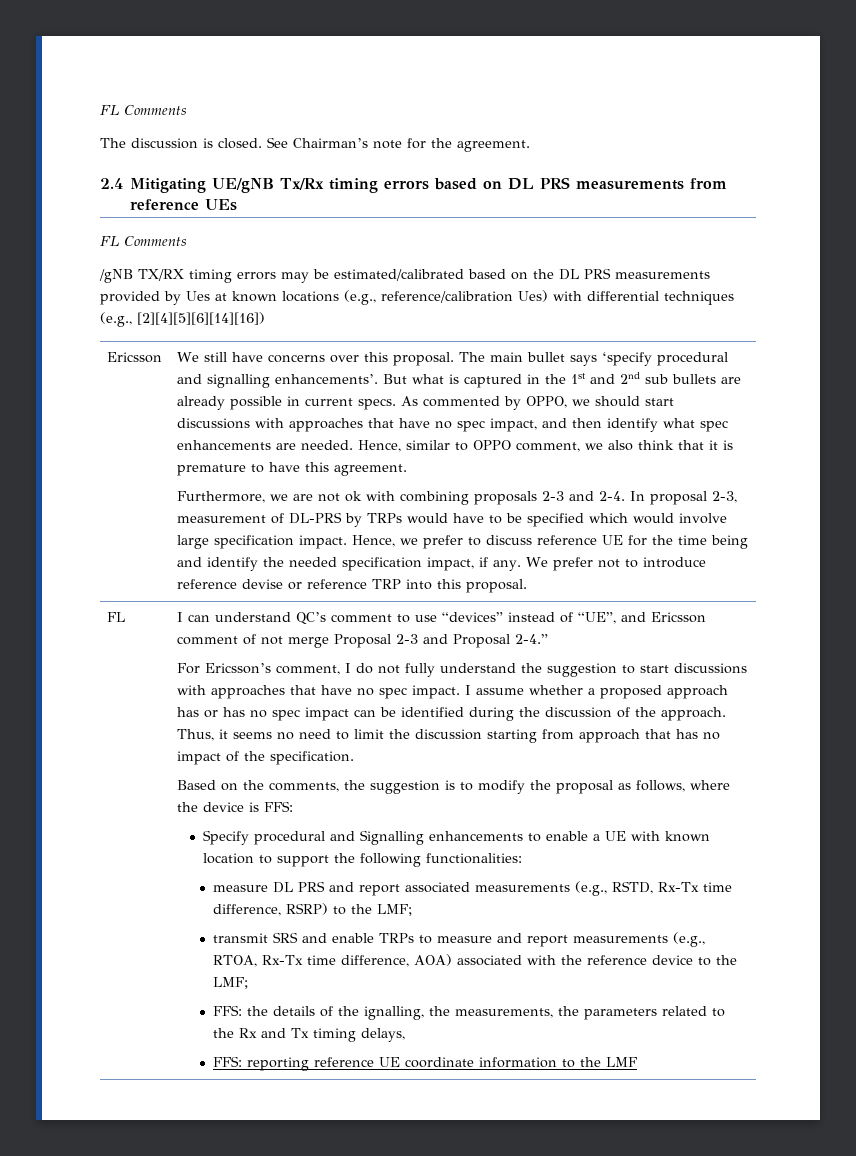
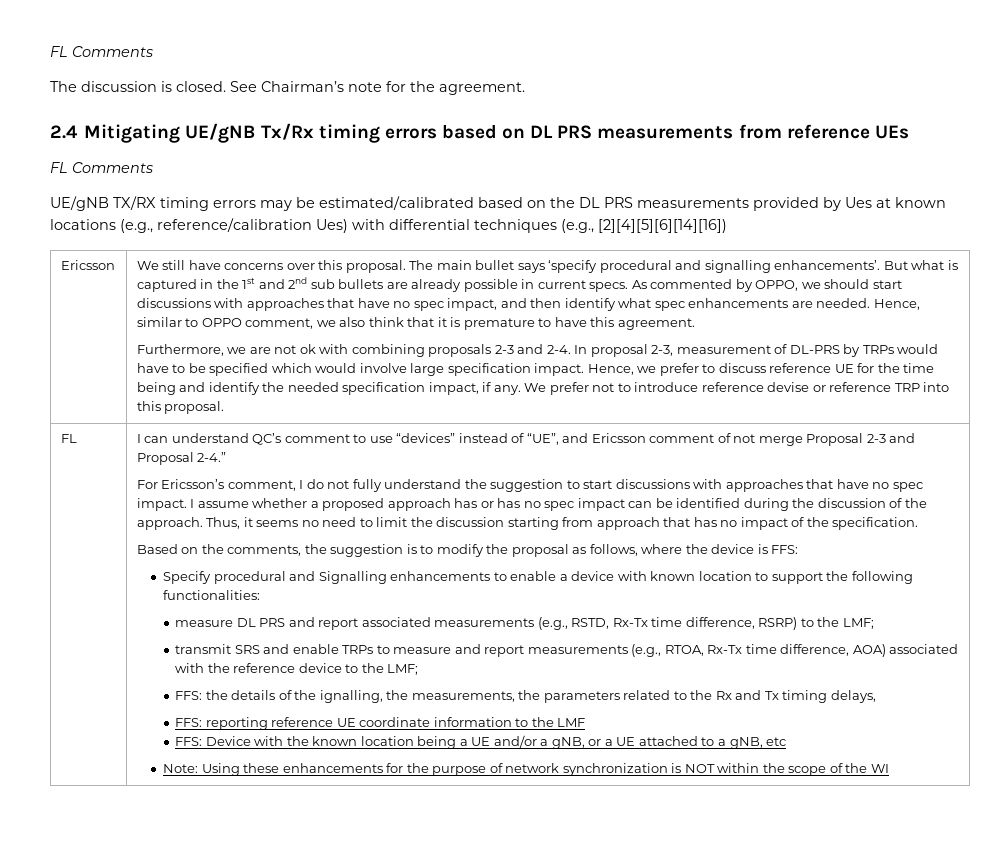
[99,269,133,283] /gNB -> [50,196,109,211] UE/gNB
[605,831,627,841] UE -> [571,571,615,581] device
(638, 1062) none -> [175,735,787,749] [163,763,889,776] // FFS: Device with the known location being a UE and/or a gNB, or a UE attached to a gNB, etc // Note: Using these enhancements for the purpose of network synchronization is NOT within the scope of the WI

